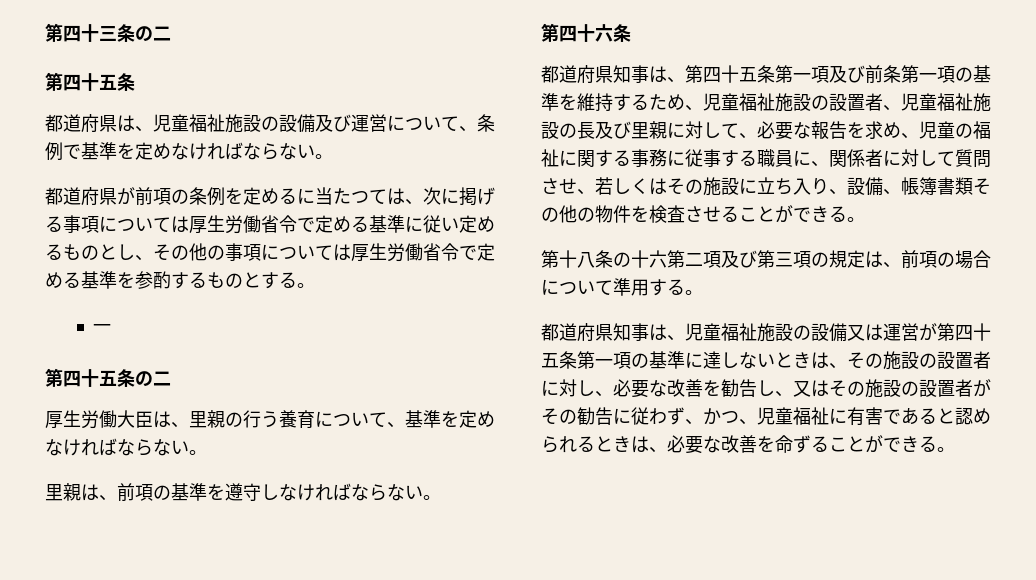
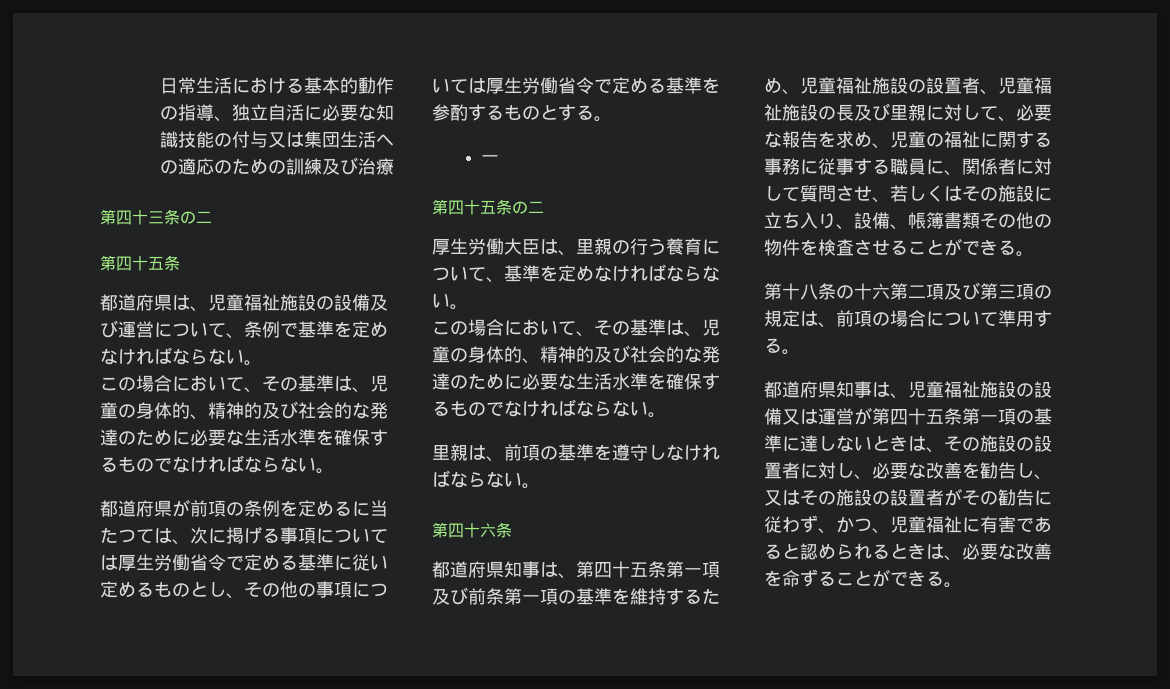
(45, 32) none -> [160,77,395,94] [160,104,395,122] [160,131,395,148] [160,157,395,175] 日常生活における基本的動作の指導、独立自活に必要な知識技能の付与又は集団生活への適応のための訓練及び治療 //
(333, 156) none -> [100,375,388,393] [100,401,388,420] [100,429,388,446] [100,455,334,474] // この場合において、その基準は、児童の身体的、精神的及び社会的な発達のために必要な生活水準を確保するものでなければならない。
(207, 452) none -> [432,319,720,337] [432,345,720,364] [432,373,720,390] [432,399,666,418] // この場合において、その基準は、児童の身体的、精神的及び社会的な発達のために必要な生活水準を確保するものでなければならない。

